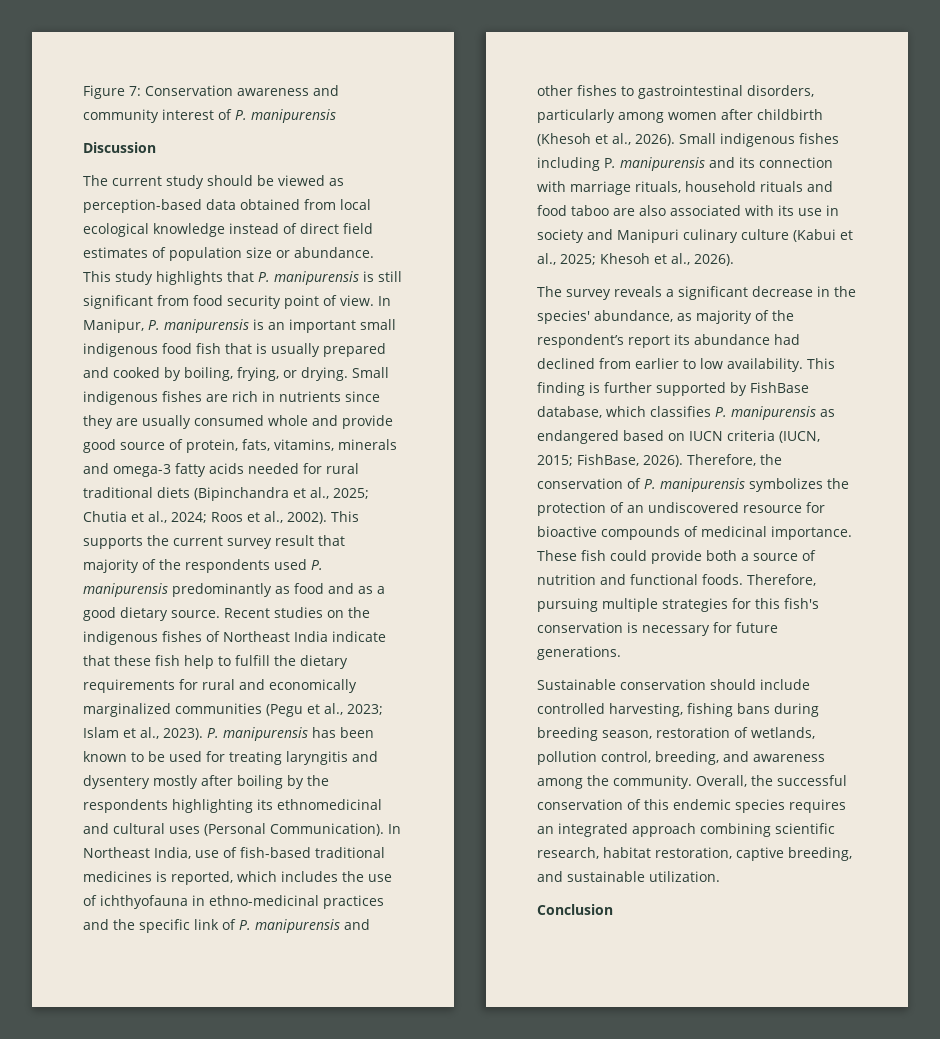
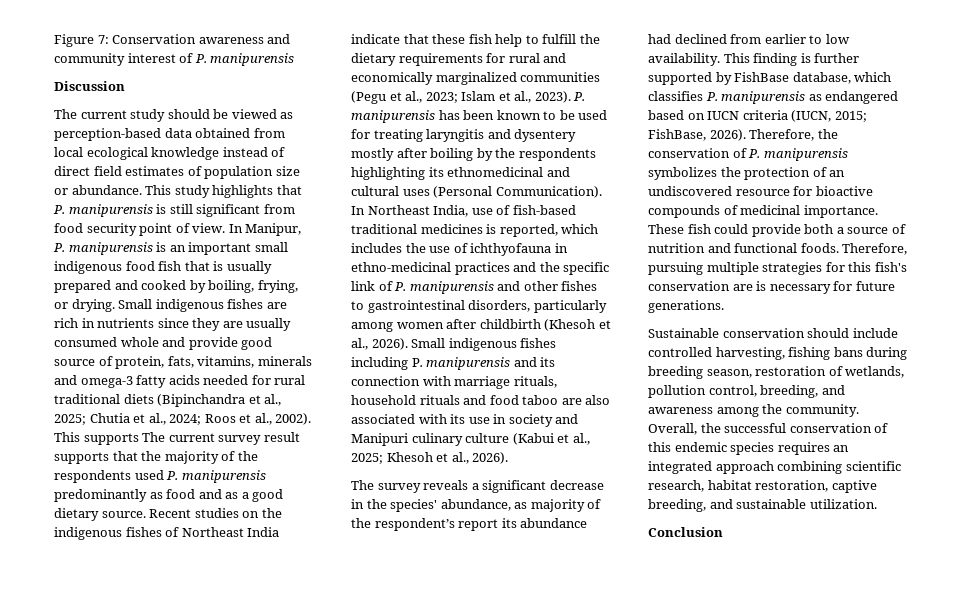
[147,535,169,546] the -> [142,432,166,442] The
[318,535,345,546] that -> [54,451,162,464] supports that the
(623, 627) none -> [732,284,753,291] are

